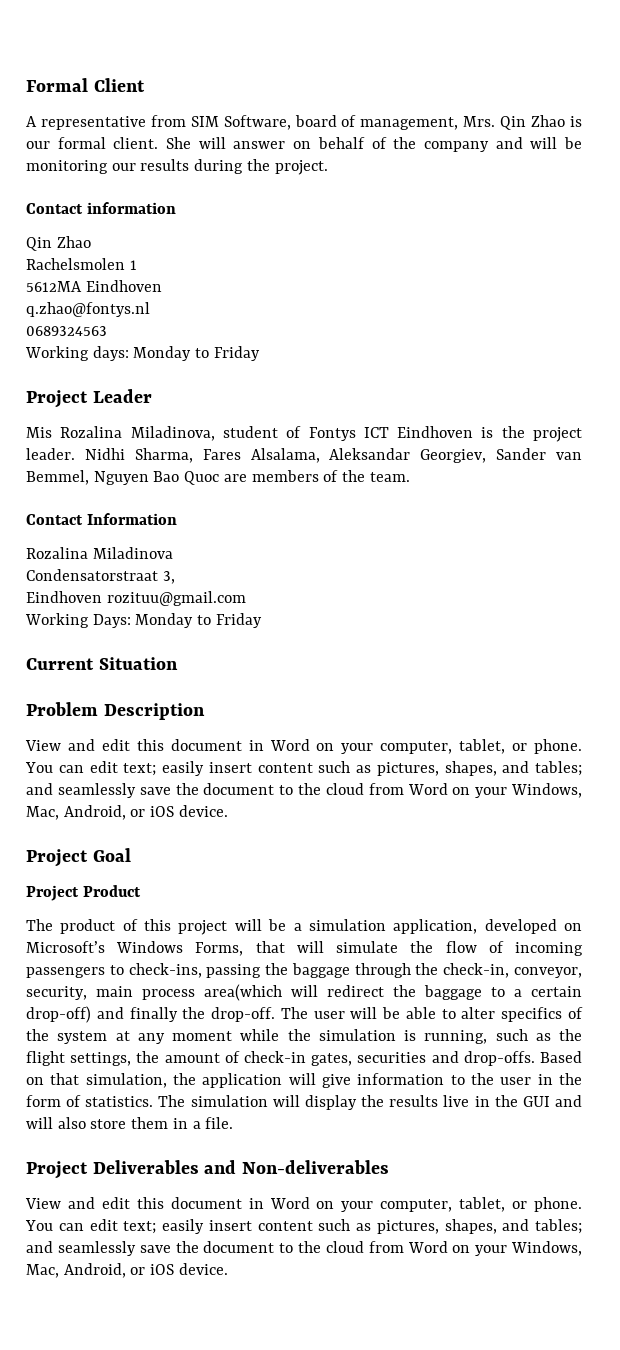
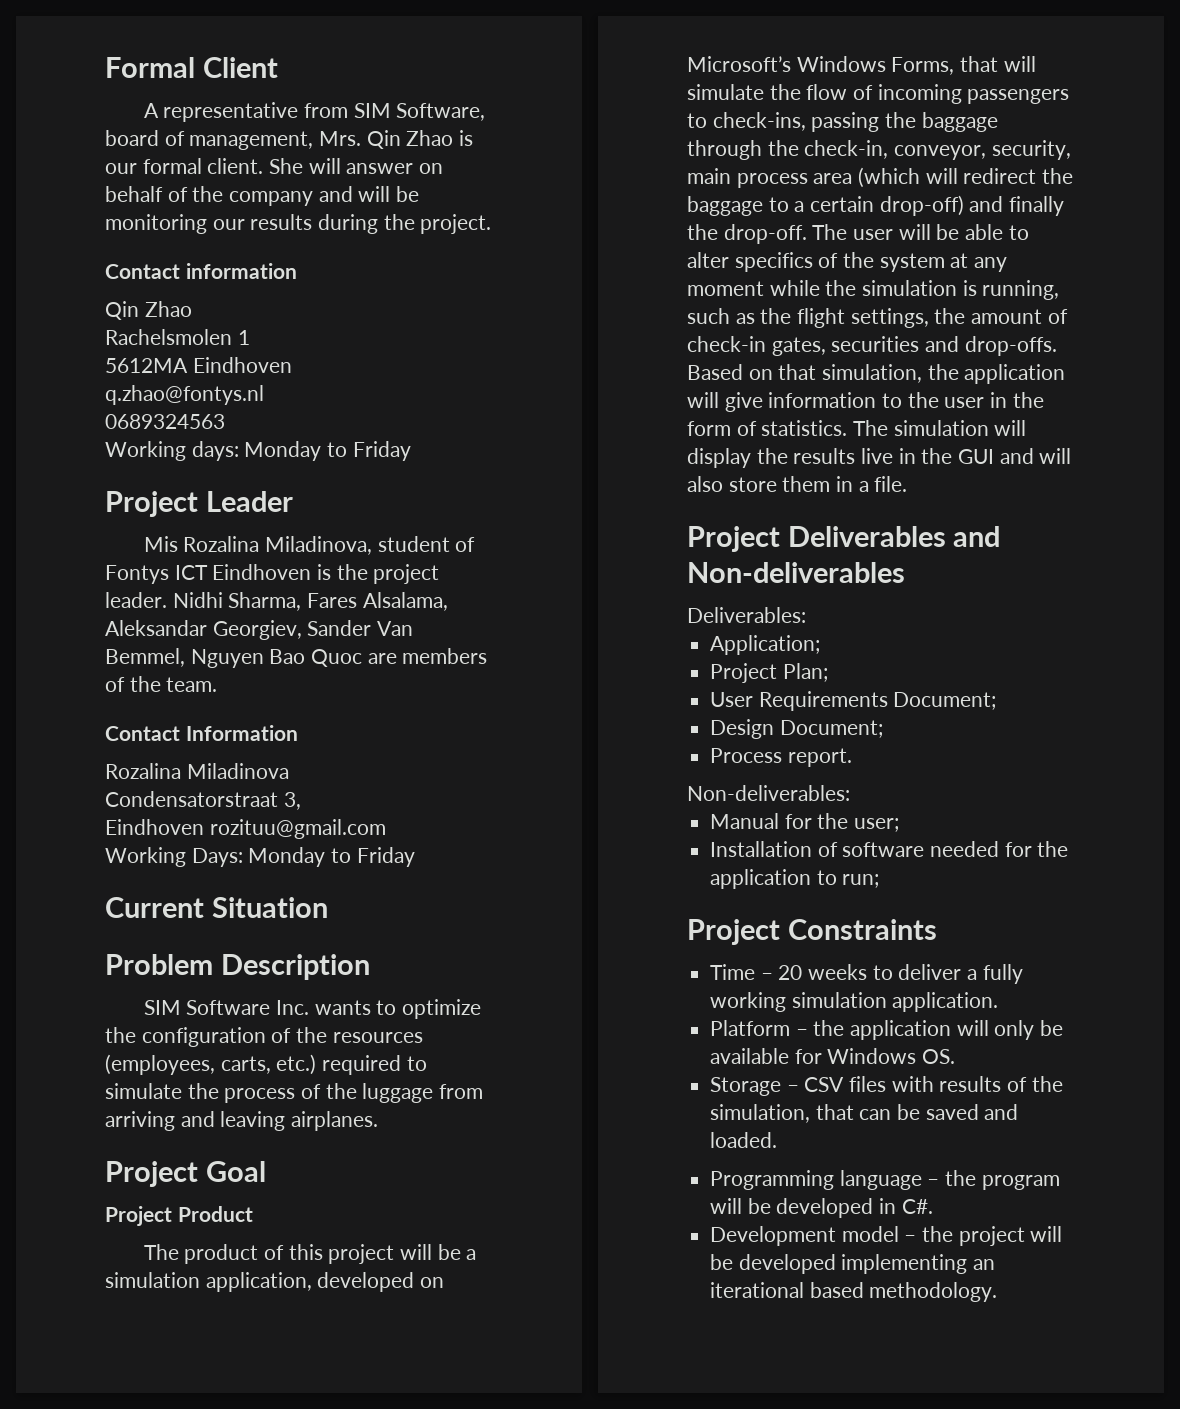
[556,452,582,460] van -> [377,621,414,636] Van
[25,739,582,754] [25,761,582,776] [26,783,582,798] [26,805,228,820] View and edit this document in Word on your computer, tablet, or phone. You can edit text; easily insert content such as pictures, shapes, and tables; and seamlessly save the document to the cloud from Word on your Windows, Mac, Android, or iOS device. -> [143,999,481,1019] [105,1027,423,1047] [105,1054,427,1075] [105,1083,484,1103] [105,1111,379,1131] SIM Software Inc. wants to optimize the configuration of the resources (employees, carts, etc.) required to simulate the process of the luggage from arriving and leaving airplanes.
[204,984,282,1001] area(which -> [813,167,921,188] area (which
[25,1197,582,1212] [25,1219,582,1234] [26,1241,582,1256] [26,1263,228,1278] View and edit this document in Word on your computer, tablet, or phone. You can edit text; easily insert content such as pictures, shapes, and tables; and seamlessly save the document to the cloud from Word on your Windows, Mac, Android, or iOS device. -> [687,607,806,623] [710,635,821,655] [710,663,828,683] [710,691,997,711] [710,719,883,739] [710,748,852,767] [687,785,850,801] [710,813,900,832] [710,841,1069,857] [710,869,880,889] [687,919,937,945] [710,964,1023,984] [710,992,999,1012] [710,1020,1064,1040] [710,1048,956,1064] [710,1076,1063,1096] [710,1104,1019,1123] [710,1132,778,1148] [710,1170,1060,1190] [710,1198,933,1218] [710,1226,1063,1246] [710,1254,996,1274] [710,1282,998,1302] Deliverables: // Application; // Project Plan; // User Requirements Document; // Design Document; // Process report. // Non-deliverables: // Manual for the user; // Installation of software needed for the application to run; // Project Constraints // Time – 20 weeks to deliver a fully working simulation application. // Platform – the application will only be available for Windows OS. // Storage – CSV files with results of the simulation, that can be saved and loaded. // Programming language – the program will be developed in C#. // Development model – the project will be developed implementing an iterational based methodology.

